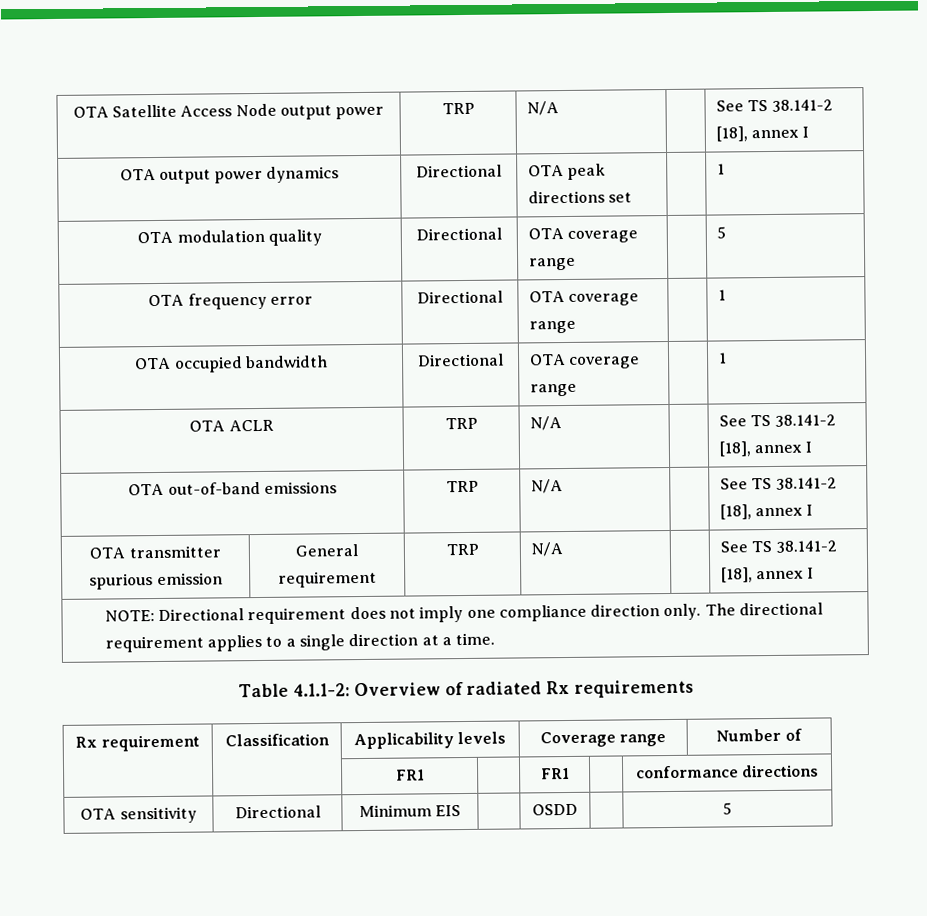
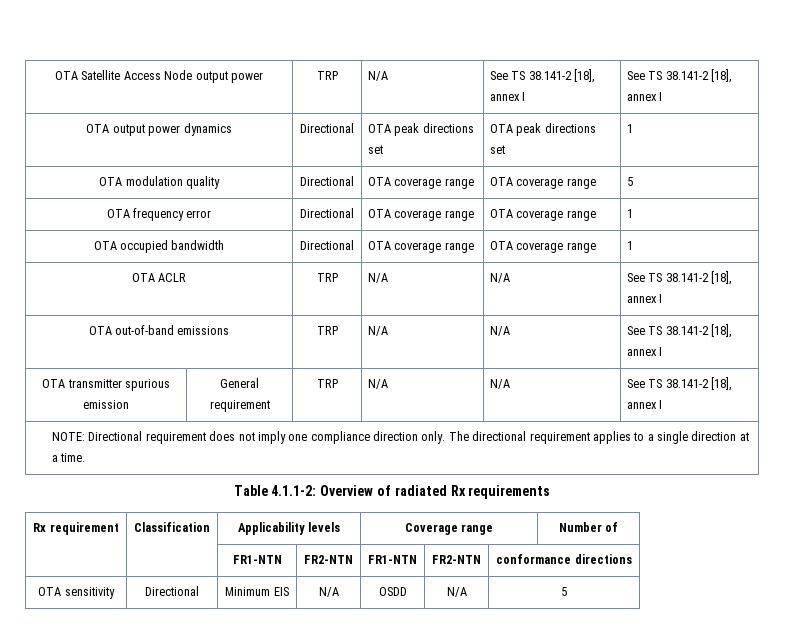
(560, 108) none -> [489,69,596,83] [489,92,526,101] See TS 38.141-2 [18], annex I
(633, 197) none -> [489,123,596,136] [489,145,505,154] OTA peak directions set
(577, 264) none -> [489,177,596,189] OTA coverage range
(577, 327) none -> [489,209,596,221] OTA coverage range
(578, 390) none -> [489,241,596,253] OTA coverage range
(563, 423) none -> [489,273,510,283] N/A
(564, 486) none -> [489,326,510,336] N/A
(564, 549) none -> [489,379,510,389] N/A
[395,769,425,781] [540,767,570,780] FR1 | | FR1 | -> [232,555,282,564] [304,555,353,564] [368,555,417,564] [432,555,481,564] FR1-NTN | FR2-NTN | FR1-NTN | FR2-NTN
(462, 811) none -> [318,587,339,597] N/A
(578, 809) none -> [446,587,467,597] N/A

